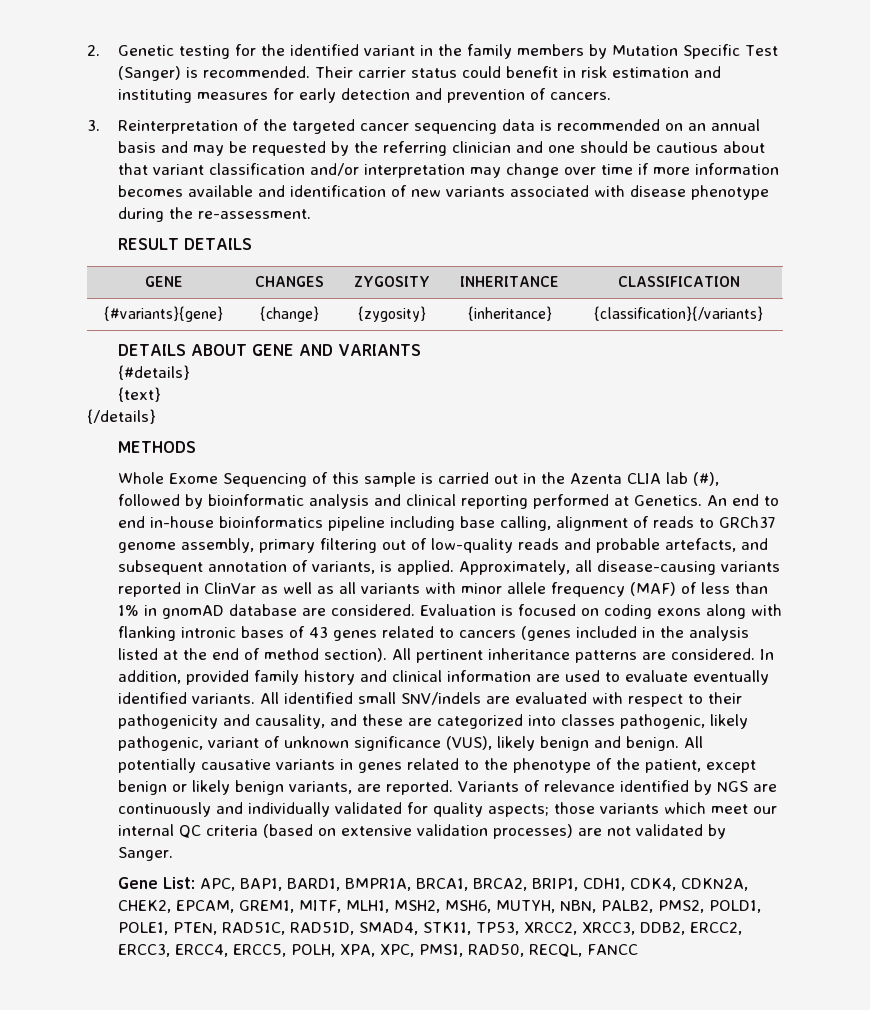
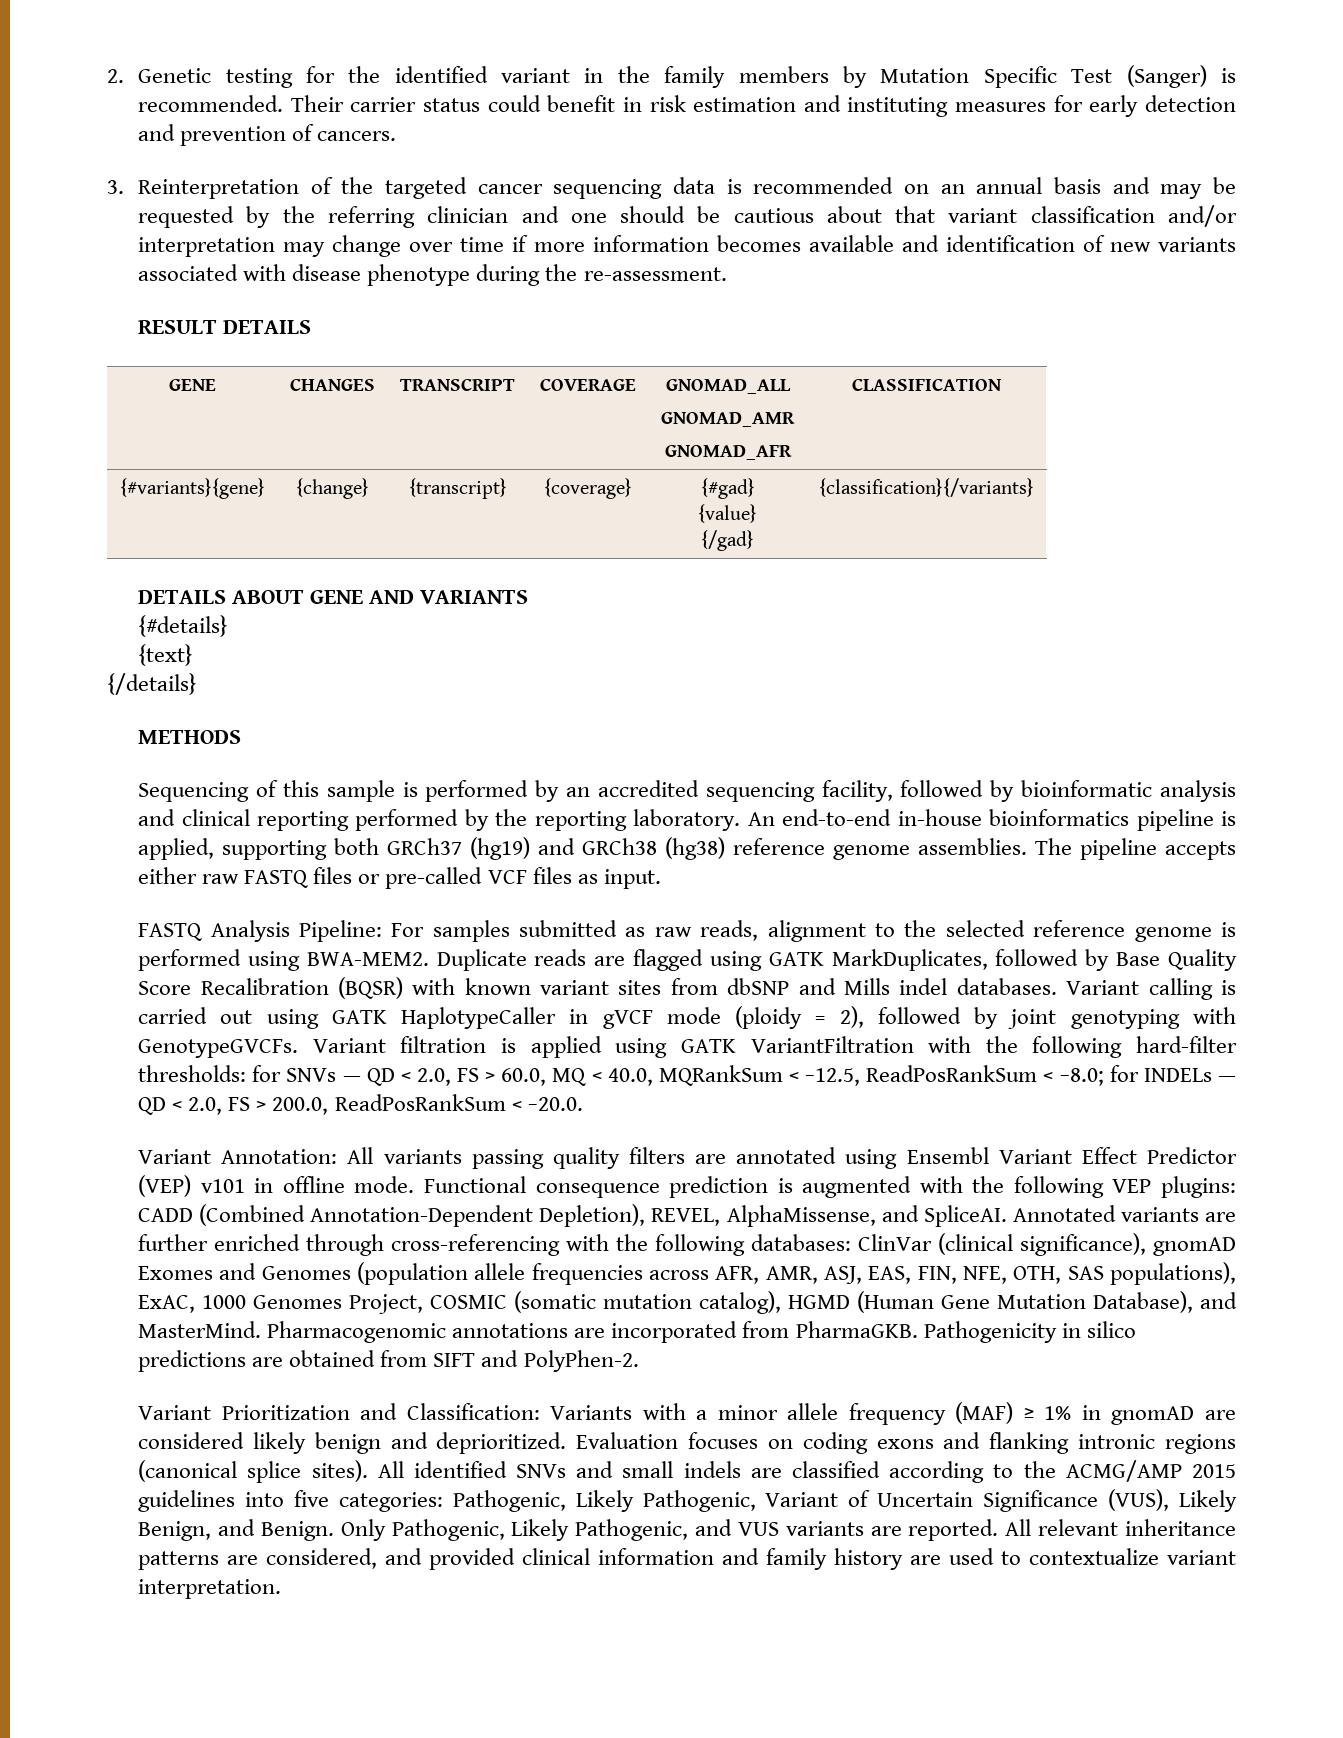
[353,276,430,287] [460,276,560,287] [617,276,740,287] [104,306,223,322] [259,306,319,322] [357,306,426,322] [467,306,552,321] ZYGOSITY | INHERITANCE | CLASSIFICATION // {#variants}{gene} | {change} | {zygosity} | {inheritance} -> [400,378,515,391] [540,378,636,391] [665,379,791,394] [661,412,795,427] [664,445,792,460] [852,378,1001,391] [120,478,265,499] [296,478,369,499] [408,478,507,499] [544,478,632,499] [700,478,755,499] [698,504,757,523] [701,530,754,551] TRANSCRIPT | COVERAGE | GNOMAD_ALL // GNOMAD_AMR // GNOMAD_AFR | CLASSIFICATION // {#variants}{gene} | {change} | {transcript} | {coverage} | {#gad} // {value} // {/gad}
[118,472,219,484] Whole Exome -> (242, 737) none
[438,472,720,486] carried out in the Azenta CLIA lab (#), -> [425,780,893,802] performed by an accredited sequencing facility,
[614,494,780,506] [118,516,776,531] [118,538,769,553] [118,560,781,575] [118,582,769,597] [118,604,783,619] [118,626,750,641] [118,648,775,663] [118,670,770,685] [118,692,743,707] [118,714,749,729] [118,736,704,751] [118,758,757,773] [118,780,778,795] [118,802,778,817] [118,824,727,839] [118,847,174,861] [118,877,749,891] [118,900,762,913] [118,922,743,935] [118,944,639,957] at Genetics. An end to end in-house bioinformatics pipeline including base calling, alignment of reads to GRCh37 genome assembly, primary filtering out of low-quality reads and probable artefacts, and subsequent annotation of variants, is applied. Approximately, all disease-causing variants reported in ClinVar as well as all variants with minor allele frequency (MAF) of less than 1% in gnomAD database are considered. Evaluation is focused on coding exons along with flanking intronic bases of 43 genes related to cancers (genes included in the analysis listed at the end of method section). All pertinent inheritance patterns are considered. In addition, provided family history and clinical information are used to evaluate eventually identified variants. All identified small SNV/indels are evaluated with respect to their pathogenicity and causality, and these are categorized into classes pathogenic, likely pathogenic, variant of unknown significance (VUS), likely benign and benign. All potentially causative variants in genes related to the phenotype of the patient, except benign or likely benign variants, are reported. Variants of relevance identified by NGS are continuously and individually validated for quality aspects; those variants which meet our internal QC criteria (based on extensive validation processes) are not validated by Sanger. // Gene List: APC, BAP1, BARD1, BMPR1A, BRCA1, BRCA2, BRIP1, CDH1, CDK4, CDKN2A, CHEK2, EPCAM, GREM1, MITF, MLH1, MSH2, MSH6, MUTYH, NBN, PALB2, PMS2, POLD1, POLE1, PTEN, RAD51C, RAD51D, SMAD4, STK11, TP53, XRCC2, XRCC3, DDB2, ERCC2, ERCC3, ERCC4, ERCC5, POLH, XPA, XPC, PMS1, RAD50, RECQL, FANCC -> [464,809,1237,831] [138,837,1236,860] [138,867,661,889] [138,920,1237,942] [138,949,1237,971] [138,977,1237,1000] [138,1006,1236,1029] [138,1036,1237,1058] [138,1065,1236,1086] [138,1094,583,1115] [138,1147,1237,1169] [138,1175,1237,1198] [138,1204,1236,1227] [138,1233,1236,1256] [138,1262,1236,1285] [138,1291,1237,1314] [138,1321,1136,1343] [138,1350,639,1372] [138,1402,1237,1425] [138,1432,1236,1454] [138,1460,1236,1483] [138,1489,1237,1512] [138,1519,1236,1541] [138,1548,1236,1570] [138,1579,282,1599] by the reporting laboratory. An end-to-end in-house bioinformatics pipeline is applied, supporting both GRCh37 (hg19) and GRCh38 (hg38) reference genome assemblies. The pipeline accepts either raw FASTQ files or pre-called VCF files as input. // FASTQ Analysis Pipeline: For samples submitted as raw reads, alignment to the selected reference genome is performed using BWA-MEM2. Duplicate reads are flagged using GATK MarkDuplicates, followed by Base Quality Score Recalibration (BQSR) with known variant sites from dbSNP and Mills indel databases. Variant calling is carried out using GATK HaplotypeCaller in gVCF mode (ploidy = 2), followed by joint genotyping with GenotypeGVCFs. Variant filtration is applied using GATK VariantFiltration with the following hard-filter thresholds: for SNVs — QD < 2.0, FS > 60.0, MQ < 40.0, MQRankSum < −12.5, ReadPosRankSum < −8.0; for INDELs — QD < 2.0, FS > 200.0, ReadPosRankSum < −20.0. // Variant Annotation: All variants passing quality filters are annotated using Ensembl Variant Effect Predictor (VEP) v101 in offline mode. Functional consequence prediction is augmented with the following VEP plugins: CADD (Combined Annotation-Dependent Depletion), REVEL, AlphaMissense, and SpliceAI. Annotated variants are further enriched through cross-referencing with the following databases: ClinVar (clinical significance), gnomAD Exomes and Genomes (population allele frequencies across AFR, AMR, ASJ, EAS, FIN, NFE, OTH, SAS populations), ExAC, 1000 Genomes Project, COSMIC (somatic mutation catalog), HGMD (Human Gene Mutation Database), and MasterMind. Pharmacogenomic annotations are incorporated from PharmaGKB. Pathogenicity in silico predictions are obtained from SIFT and PolyPhen-2. // Variant Prioritization and Classification: Variants with a minor allele frequency (MAF) ≥ 1% in gnomAD are considered likely benign and deprioritized. Evaluation focuses on coding exons and flanking intronic regions (canonical splice sites). All identified SNVs and small indels are classified according to the ACMG/AMP 2015 guidelines into five categories: Pathogenic, Likely Pathogenic, Variant of Uncertain Significance (VUS), Likely Benign, and Benign. Only Pathogenic, Likely Pathogenic, and VUS variants are reported. All relevant inheritance patterns are considered, and provided clinical information and family history are used to contextualize variant interpretation.

